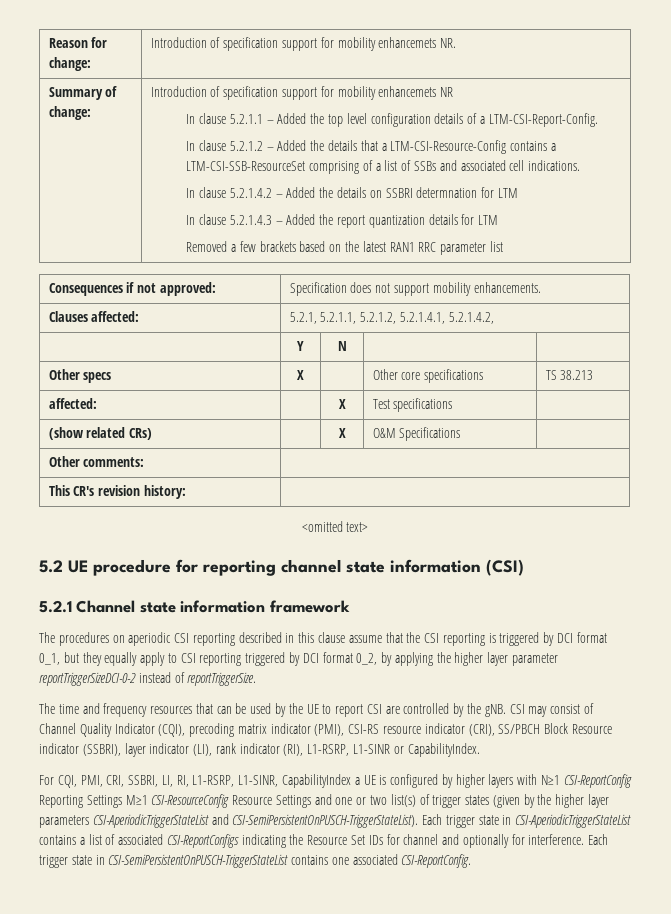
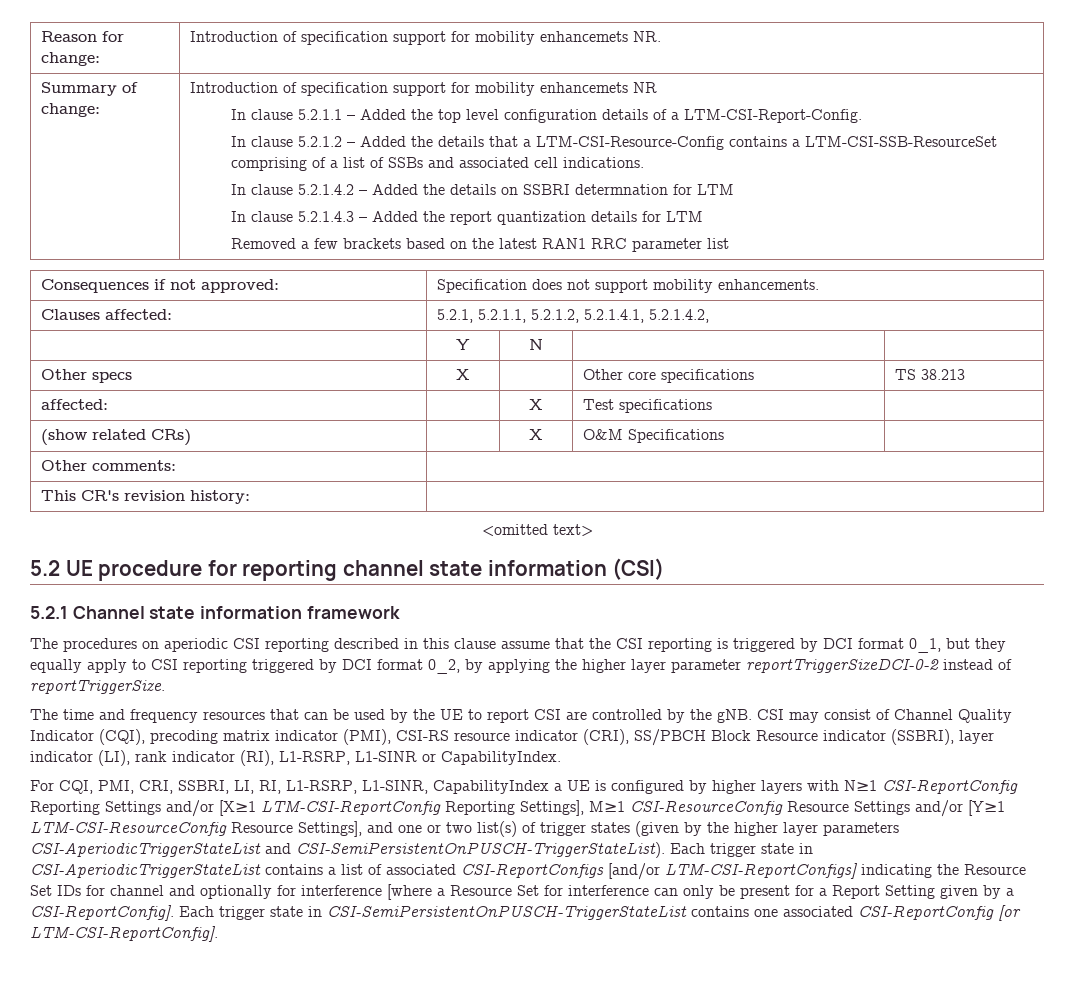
[125,794,311,808] M≥1 CSI-ResourceConfig Resource Settings -> [166,800,1005,817] [30,821,362,837] and/or [X≥1 LTM-CSI-ReportConfig Reporting Settings], M≥1 CSI-ResourceConfig Resource Settings and/or [Y≥1 LTM-CSI-ResourceConfig Resource Settings],
(239, 841) none -> [608,863,858,880] [and/or LTM-CSI-ReportConfigs]
[528,834,585,845] interference. -> [301,884,1014,900] [30,905,174,921] interference [where a Resource Set for interference can only be present for a Report Setting given by a CSI-ReportConfig].
[401,854,472,868] CSI-ReportConfig. -> [858,905,1021,921] [30,926,218,942] CSI-ReportConfig [or LTM-CSI-ReportConfig].

